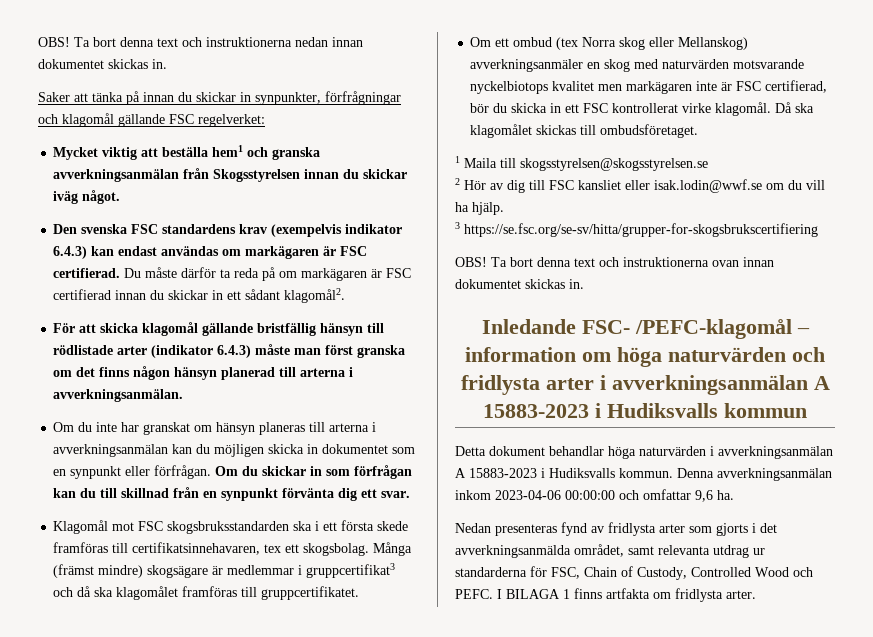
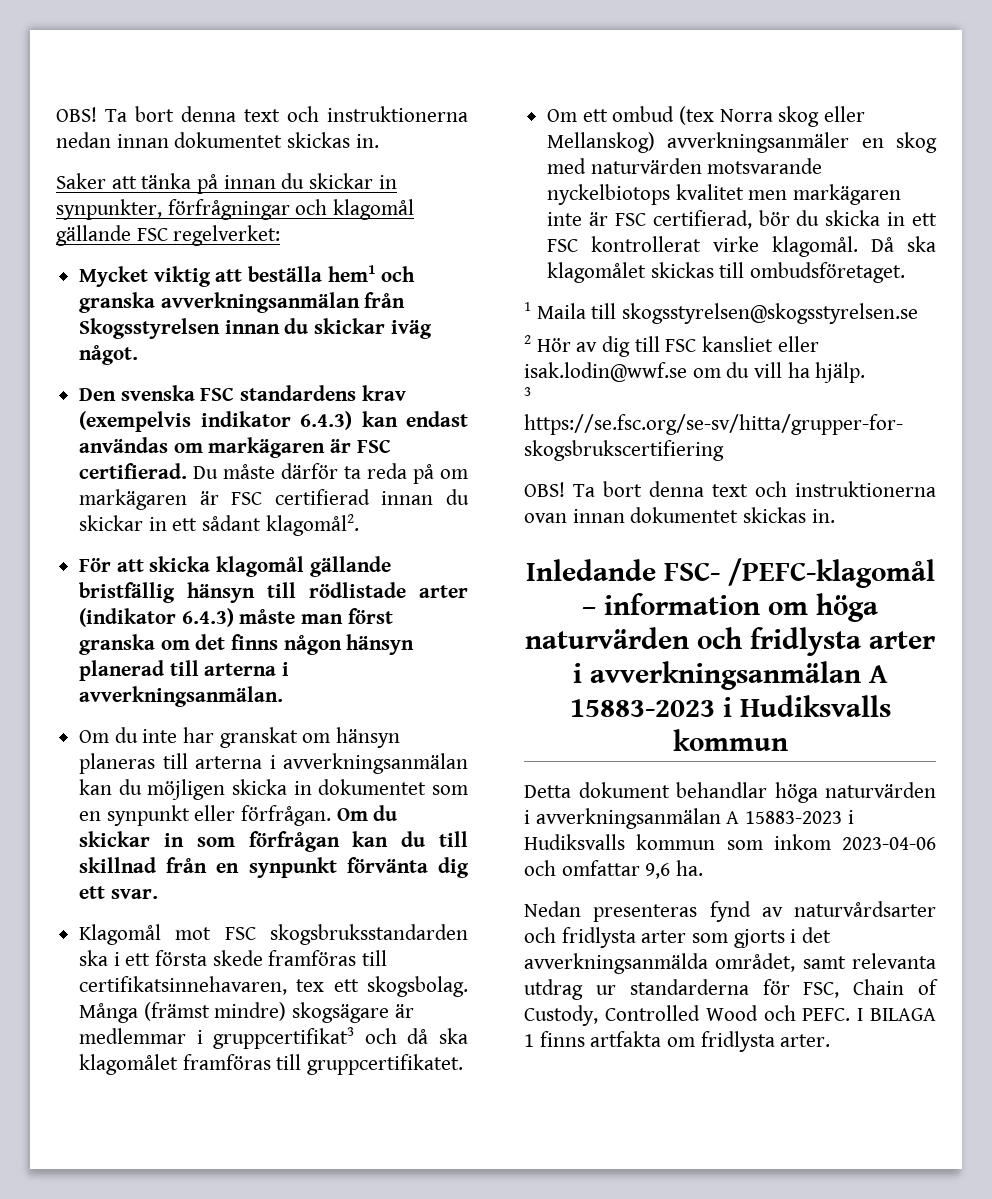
[619,468,832,481] kommun. Denna avverkningsanmälan -> [636,834,763,850] kommun som
[565,490,615,500] 00:00:00 -> (936, 843) none
(604, 529) none -> [794,901,936,917] [524,927,556,943] naturvårdsarter och

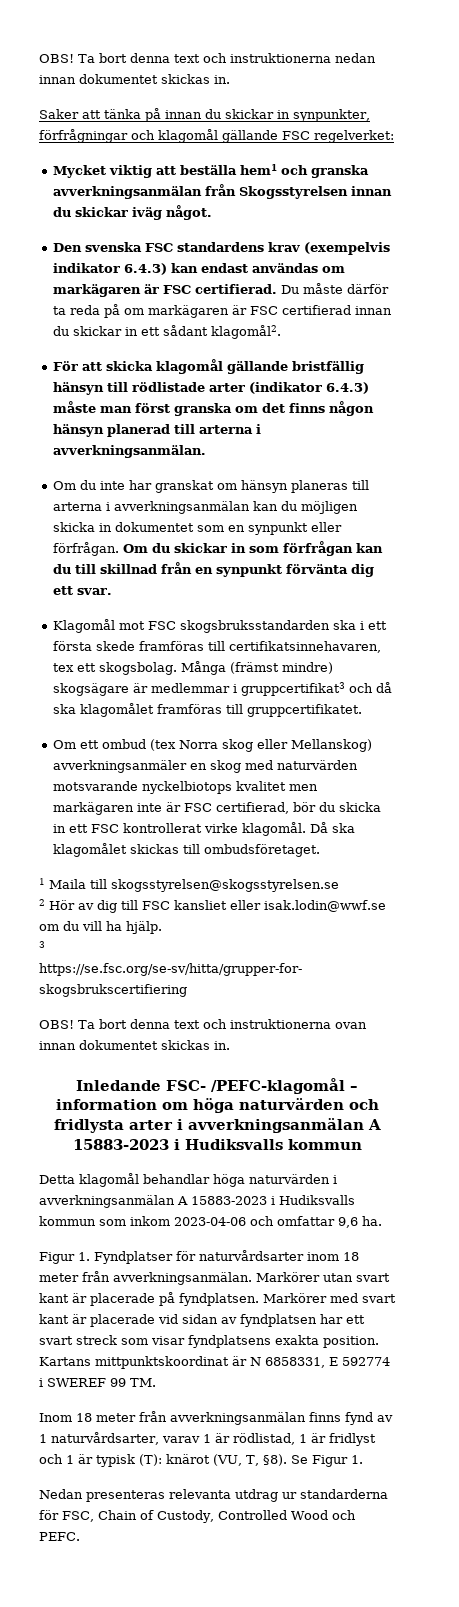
[578,782,670,798] dokument -> [79,1173,139,1187] klagomål
[524,901,936,922] [524,927,832,948] [524,953,846,974] Nedan presenteras fynd av naturvårdsarter och fridlysta arter som gjorts i det avverkningsanmälda området, samt -> [39,1250,359,1264] [39,1271,390,1285] [39,1292,396,1306] [39,1314,365,1327] [39,1335,379,1348] [39,1356,390,1369] [39,1378,156,1387] [39,1411,393,1425] [39,1432,376,1446] [39,1454,363,1467] [39,1489,165,1502] Figur 1. Fyndplatser för naturvårdsarter inom 18 meter från avverkningsanmälan. Markörer utan svart kant är placerade på fyndplatsen. Markörer med svart kant är placerade vid sidan av fyndplatsen har ett svart streck som visar fyndplatsens exakta position. Kartans mittpunktskoordinat är N 6858331, E 592774 i SWEREF 99 TM. // Inom 18 meter från avverkningsanmälan finns fynd av 1 naturvårdsarter, varav 1 är rödlistad, 1 är fridlyst och 1 är typisk (T): knärot (VU, T, §8). Se Figur 1. // Nedan presenteras
[857,1008,936,1021] [524,1031,831,1052] I BILAGA 1 finns artfakta om fridlysta arter. -> (80, 1536) none

